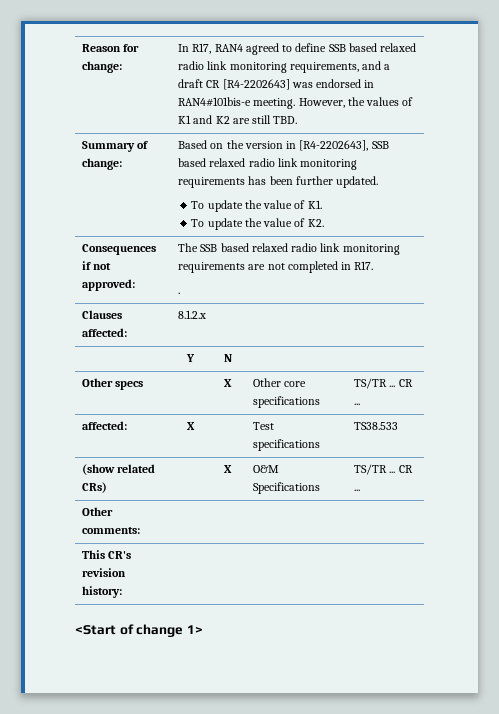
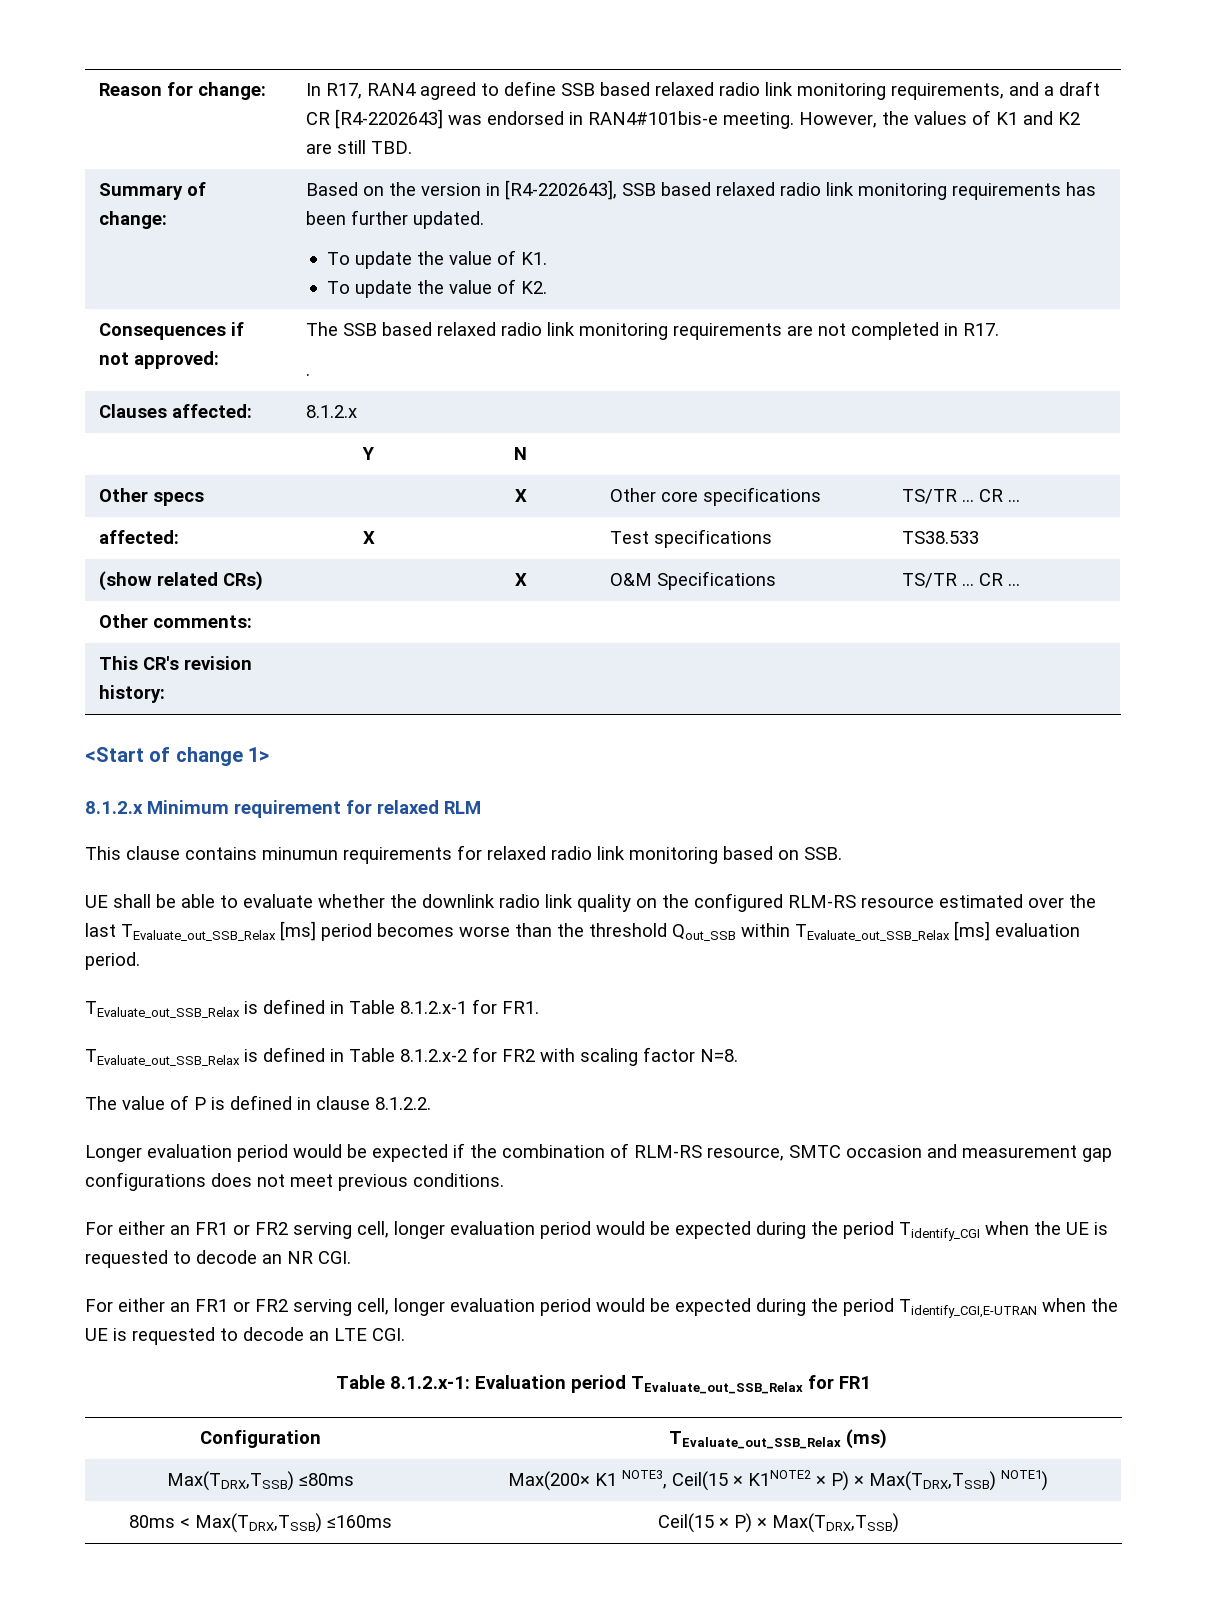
(203, 629) none -> [85,800,481,818] [85,845,842,864] [85,893,1096,912] [85,921,1080,941] [85,952,140,970] [85,999,539,1018] [85,1047,738,1066] [85,1095,431,1110] [85,1143,1112,1162] [85,1172,504,1191] [85,1221,1108,1241] [85,1250,351,1268] [85,1298,1118,1318] [85,1327,405,1345] [336,1375,871,1394] [199,1430,321,1448] [668,1429,887,1449] [166,1471,354,1491] [508,1470,1048,1491] [128,1513,392,1533] [657,1513,899,1533] // 8.1.2.x Minimum requirement for relaxed RLM // This clause contains minumun requirements for relaxed radio link monitoring based on SSB. // UE shall be able to evaluate whether the downlink radio link quality on the configured RLM-RS resource estimated over the last TEvaluate_out_SSB_Relax [ms] period becomes worse than the threshold Qout_SSB within TEvaluate_out_SSB_Relax [ms] evaluation period. // TEvaluate_out_SSB_Relax is defined in Table 8.1.2.x-1 for FR1. // TEvaluate_out_SSB_Relax is defined in Table 8.1.2.x-2 for FR2 with scaling factor N=8. // The value of P is defined in clause 8.1.2.2. // Longer evaluation period would be expected if the combination of RLM-RS resource, SMTC occasion and measurement gap configurations does not meet previous conditions. // For either an FR1 or FR2 serving cell, longer evaluation period would be expected during the period Tidentify_CGI when the UE is requested to decode an NR CGI. // For either an FR1 or FR2 serving cell, longer evaluation period would be expected during the period Tidentify_CGI,E-UTRAN when the UE is requested to decode an LTE CGI. // Table 8.1.2.x-1: Evaluation period TEvaluate_out_SSB_Relax for FR1 // Configuration | TEvaluate_out_SSB_Relax (ms) // Max(TDRX,TSSB) ≤80ms | Max(200× K1 NOTE3, Ceil(15 × K1NOTE2 × P) × Max(TDRX,TSSB) NOTE1) // 80ms < Max(TDRX,TSSB) ≤160ms | Ceil(15 × P) × Max(TDRX,TSSB)

